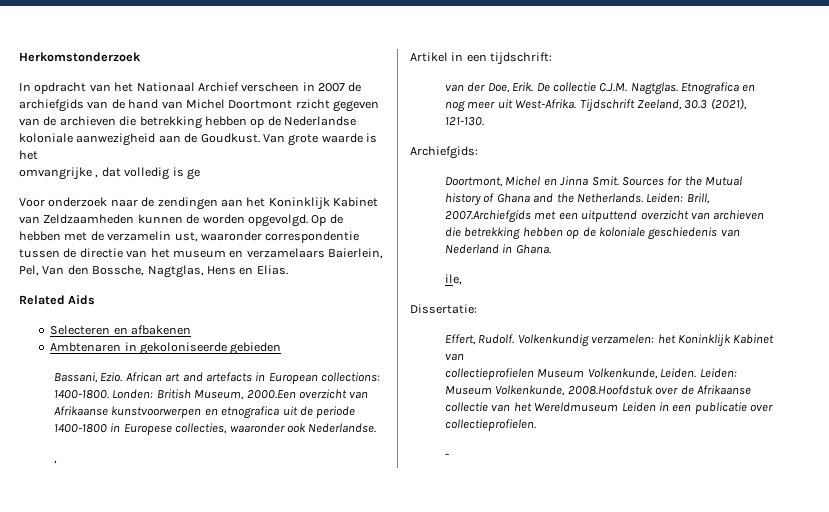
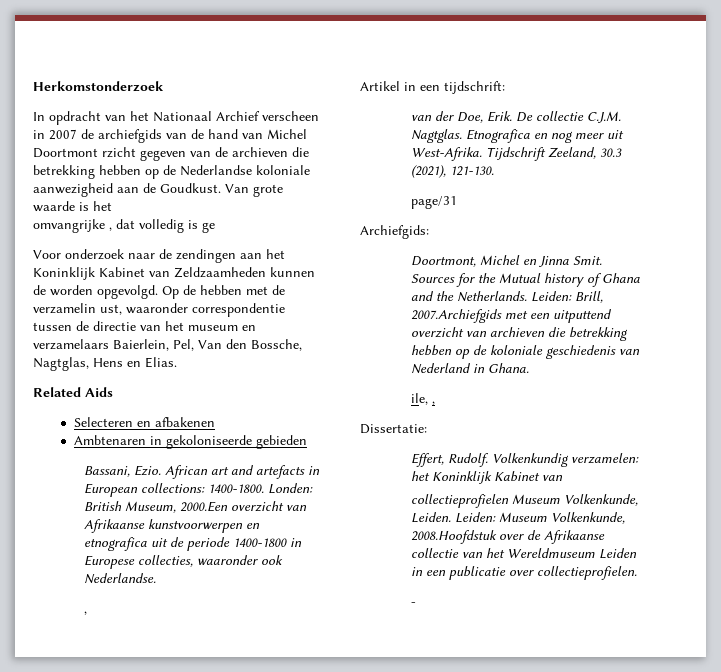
(485, 121) none -> [410,196,457,209] // page/31
(463, 279) none -> [431,401,435,405] ,

